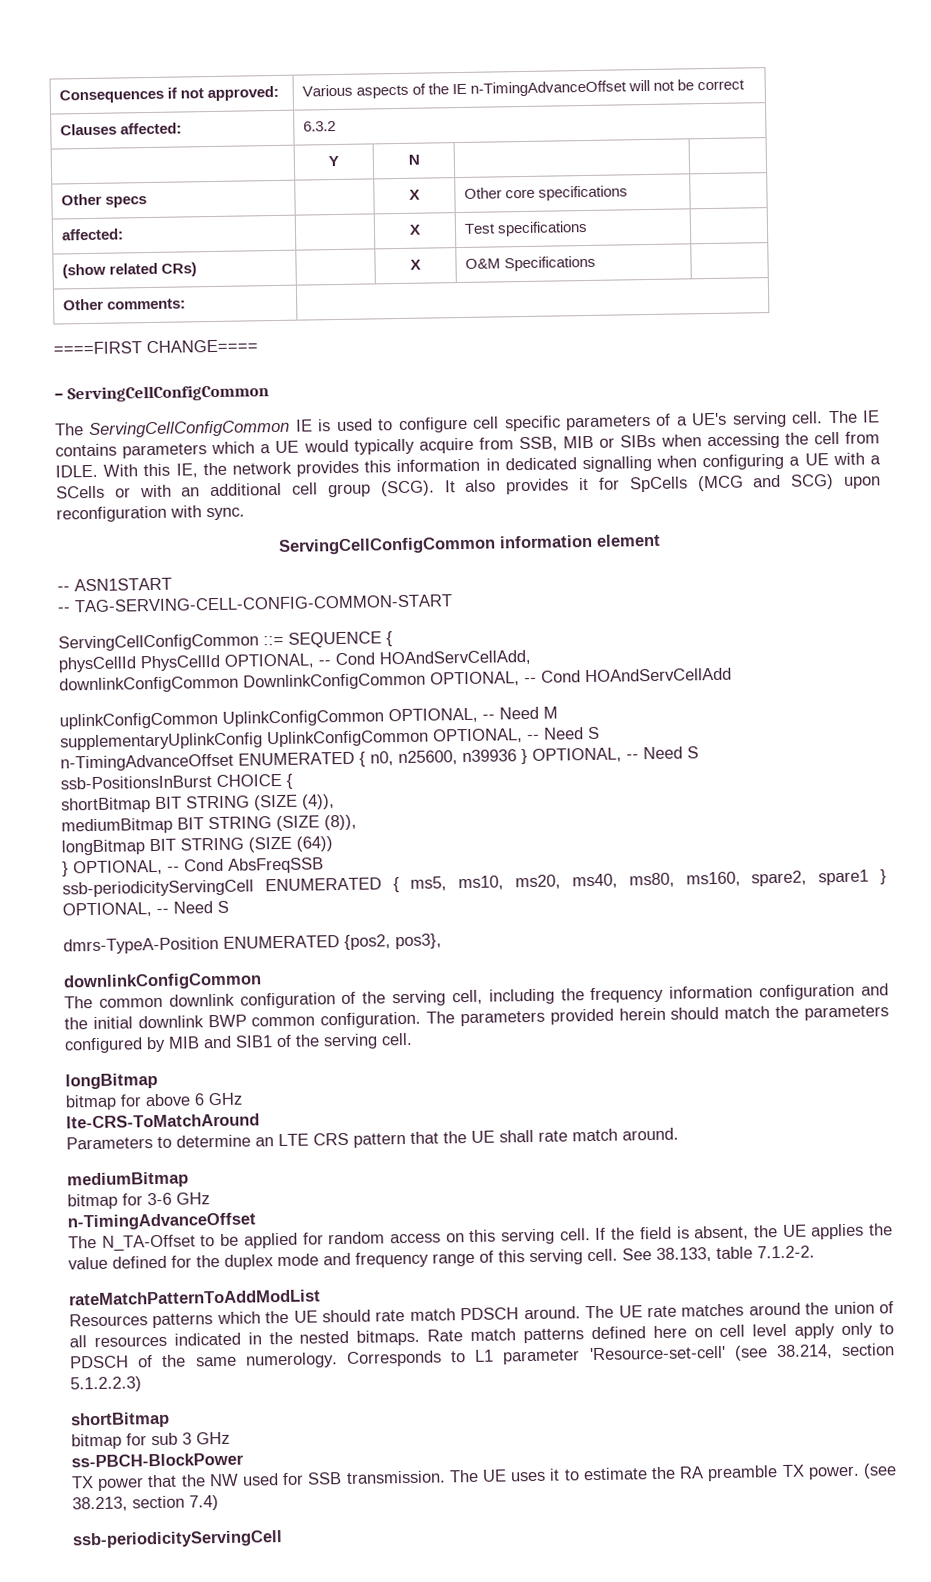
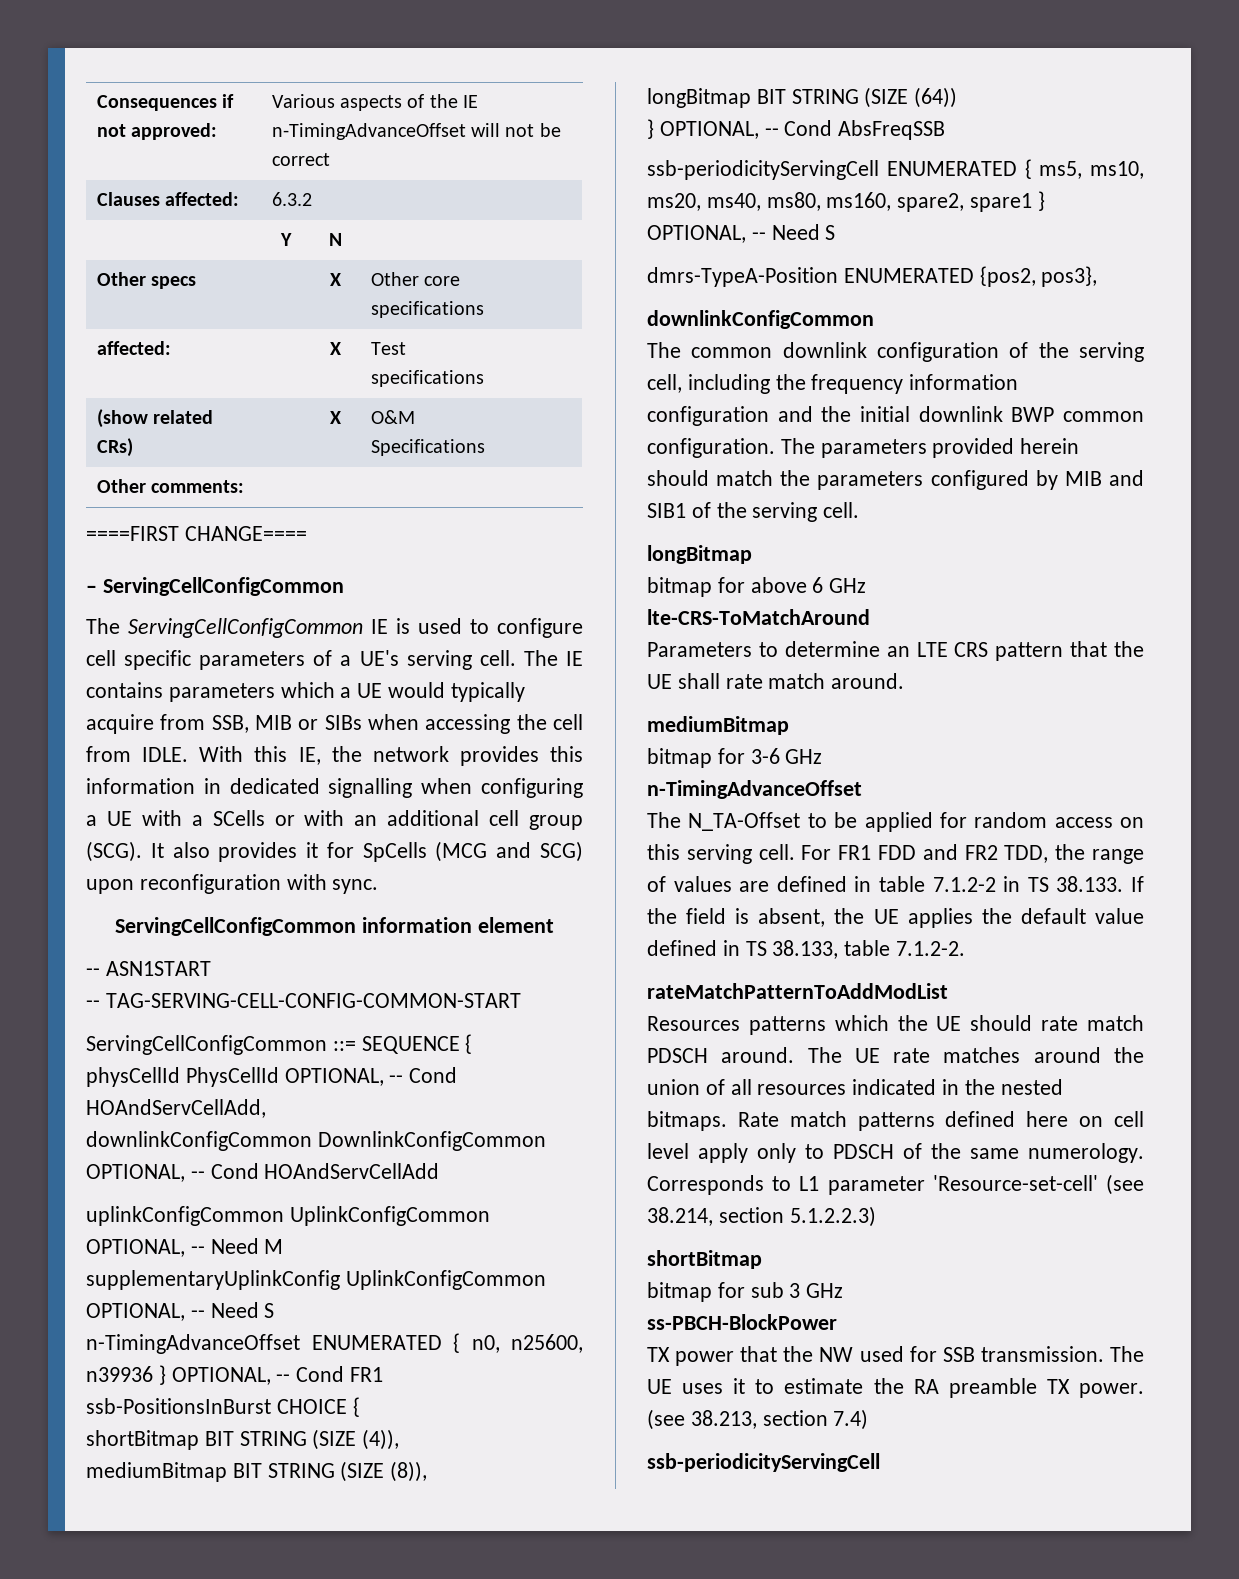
[643,746,699,760] Need S -> [296,1366,384,1382] Cond FR1
(591, 1234) none -> [801,844,1144,864] [647,876,1124,892] For FR1 FDD and FR2 TDD, the range of values are defined in table 7.1.2-2 in TS 38.133.
(894, 1229) none -> [1020,908,1086,924] default
[171,1248,652,1270] for the duplex mode and frequency range of this serving cell. See -> [722,940,767,956] in TS

